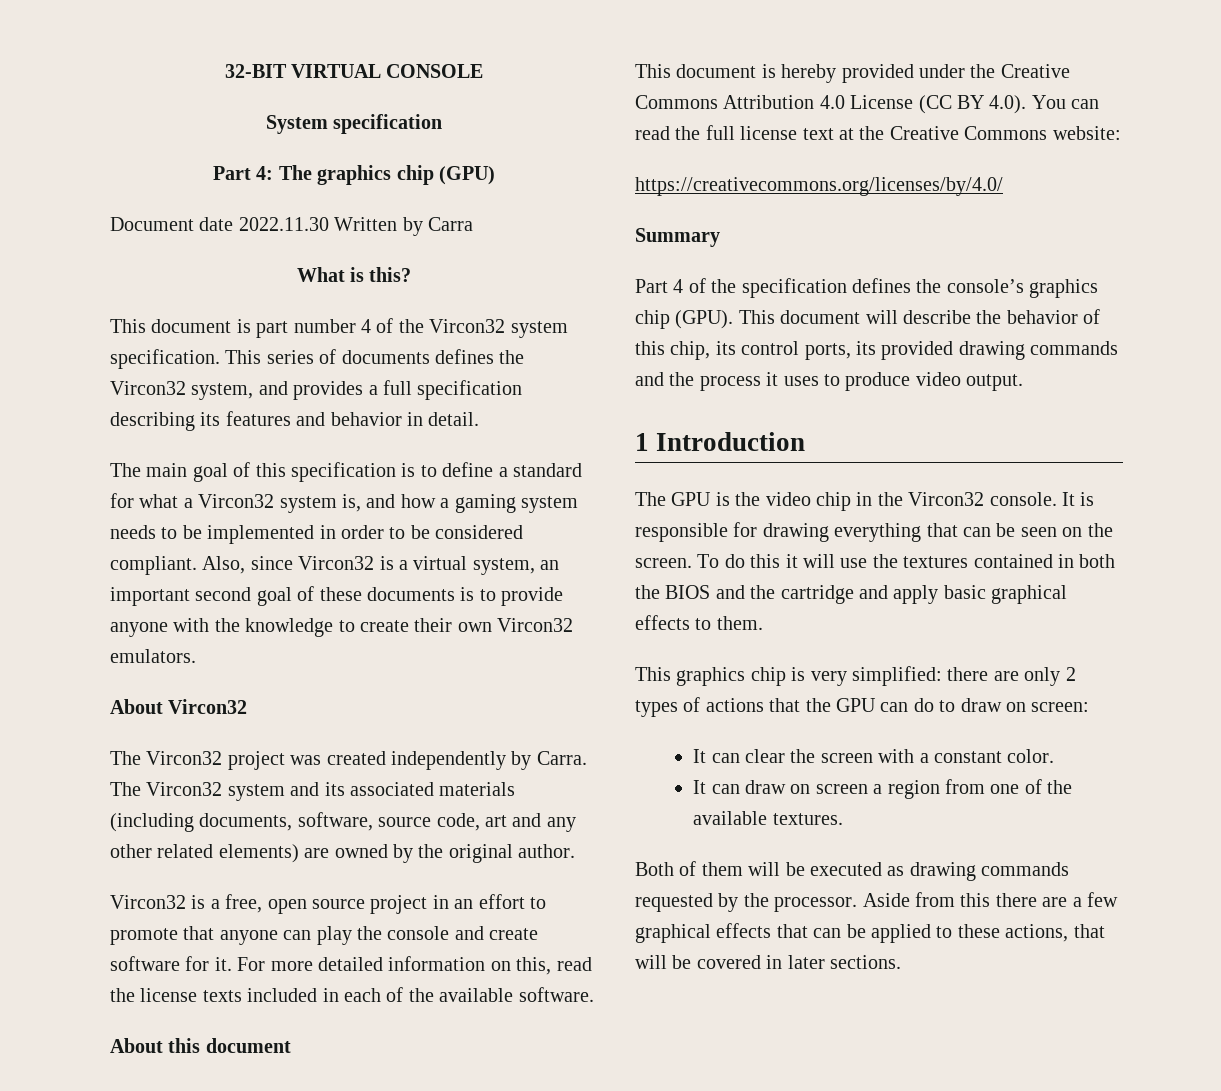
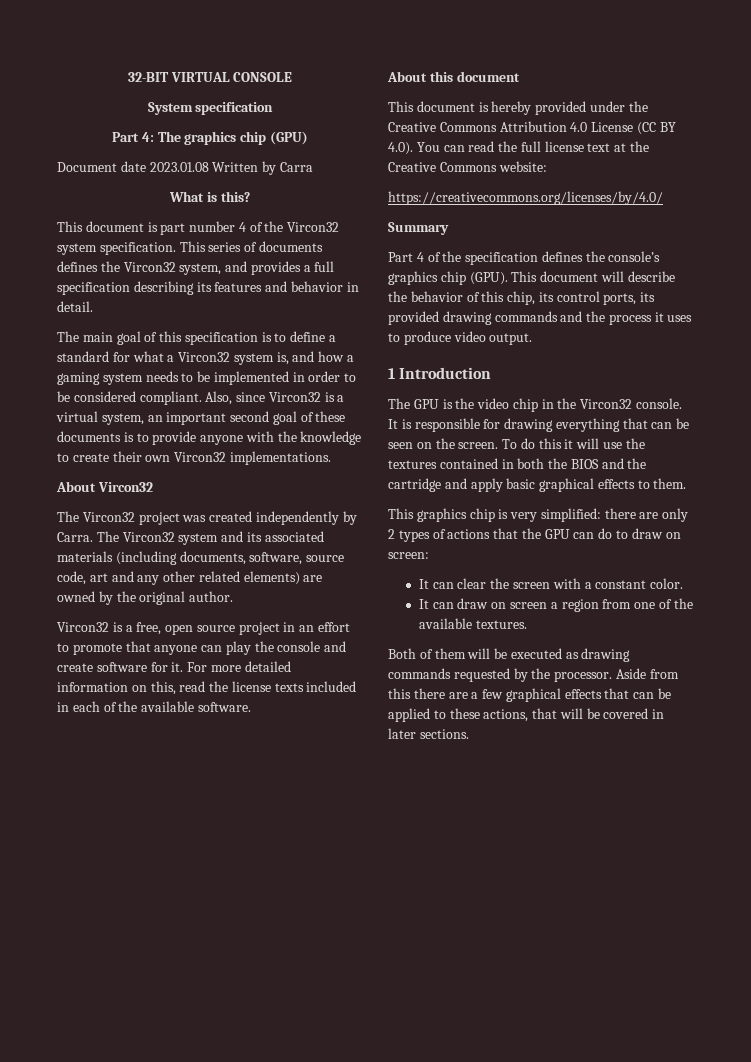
[238,217,329,231] 2022.11.30 -> [149,162,209,172] 2023.01.08
[110,649,196,663] emulators. -> [229,451,331,465] implementations.

